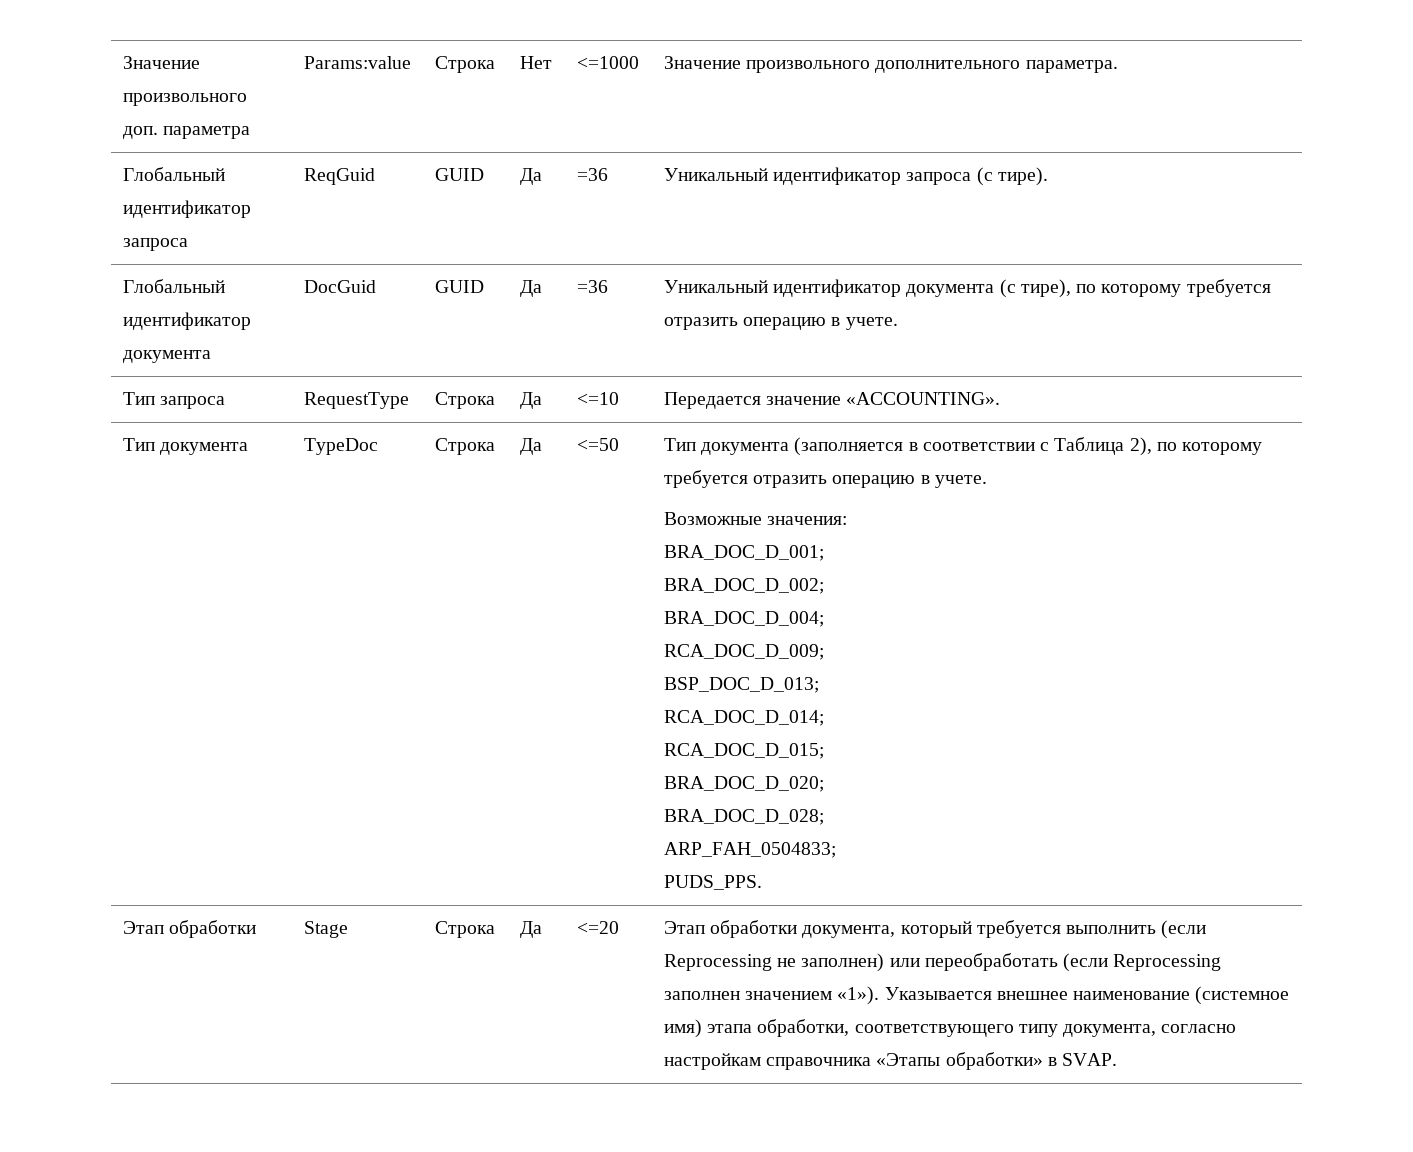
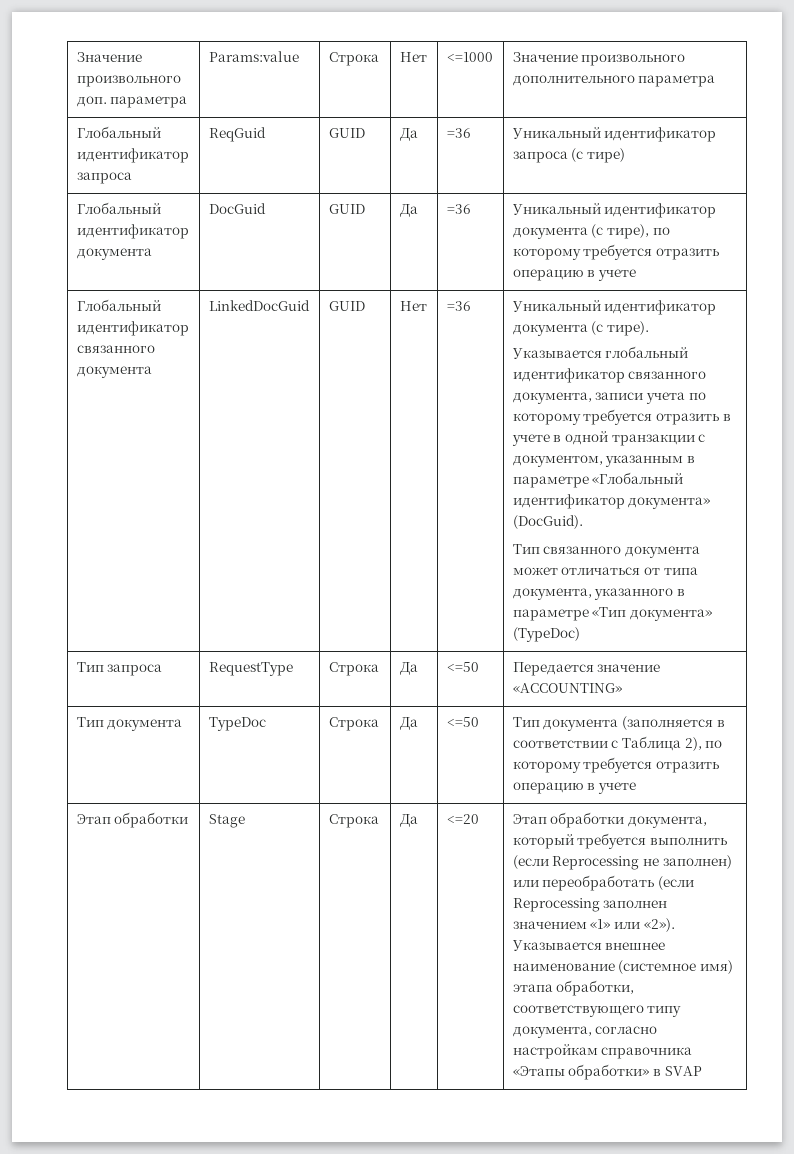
[1025,60,1118,73] параметра. -> [638,75,716,87] параметра
[997,167,1048,186] тире). -> [586,148,625,163] тире)
[845,317,898,330] учете. -> [597,269,636,281] [76,299,161,311] [76,321,189,336] [76,345,155,353] [76,366,152,378] [208,300,310,311] [328,301,365,311] [399,301,427,311] [446,301,471,311] [511,300,717,315] [512,321,649,336] [511,346,689,359] [512,368,707,383] [512,392,706,404] [512,409,731,425] [511,431,706,446] [512,455,695,467] [512,472,684,488] [512,494,711,509] [512,515,583,529] [512,544,700,558] [512,567,698,575] [512,588,685,600] [512,607,712,621] [512,627,580,642] учете // Глобальный идентификатор связанного документа | LinkedDocGuid | GUID | Нет | =36 | Уникальный идентификатор документа (с тире). // Указывается глобальный идентификатор связанного документа, записи учета по которому требуется отразить в учете в одной транзакции с документом, указанным в параметре «Глобальный идентификатор документа» (DocGuid). // Тип связанного документа может отличаться от типа документа, указанного в параметре «Тип документа» (TypeDoc)
[576,392,619,405] <=10 -> [446,662,479,672] <=50
[846,392,1001,405] «ACCOUNTING». -> [512,683,622,693] «ACCOUNTING»
[934,475,987,488] [663,512,848,525] [663,545,824,561] [663,578,824,594] [663,611,824,627] [663,644,824,660] [663,677,819,693] [663,710,824,726] [663,743,824,759] [663,776,824,792] [663,809,824,825] [663,842,836,858] [663,875,762,890] учете. // Возможные значения: // BRA_DOC_D_001; // BRA_DOC_D_002; // BRA_DOC_D_004; // RCA_DOC_D_009; // BSP_DOC_D_013; // RCA_DOC_D_014; // RCA_DOC_D_015; // BRA_DOC_D_020; // BRA_DOC_D_028; // ARP_FAH_0504833; // PUDS_PPS. -> [597,782,636,794] учете
[837,986,880,1005] «1»). -> [590,918,675,932] «1» или «2»).
[1062,1053,1118,1066] SVAP. -> [664,1066,702,1076] SVAP

